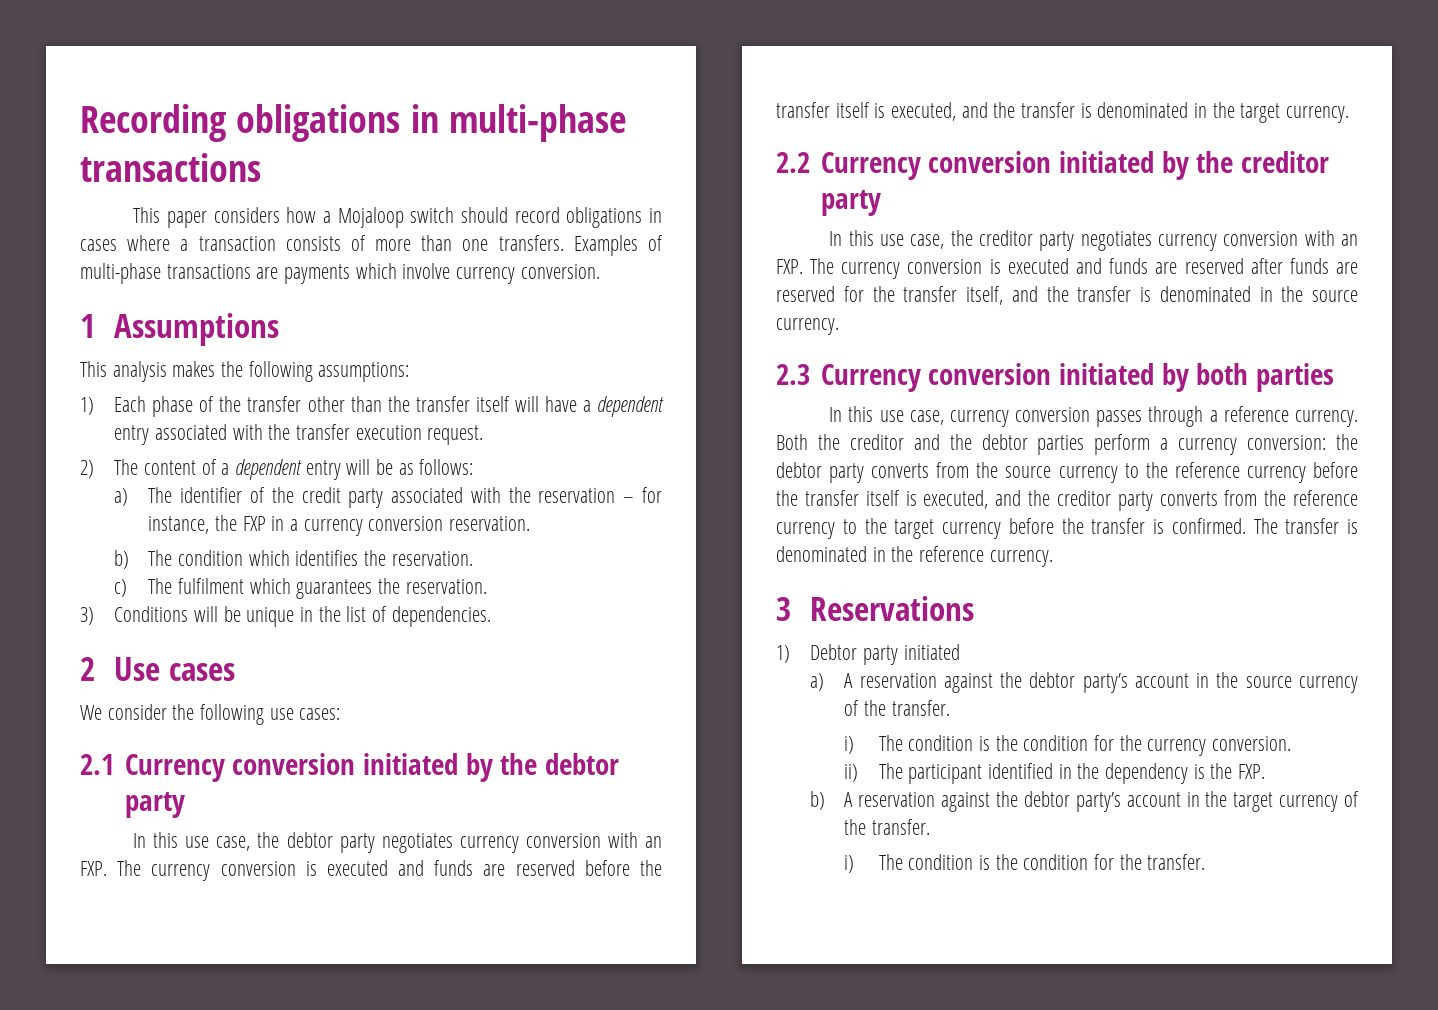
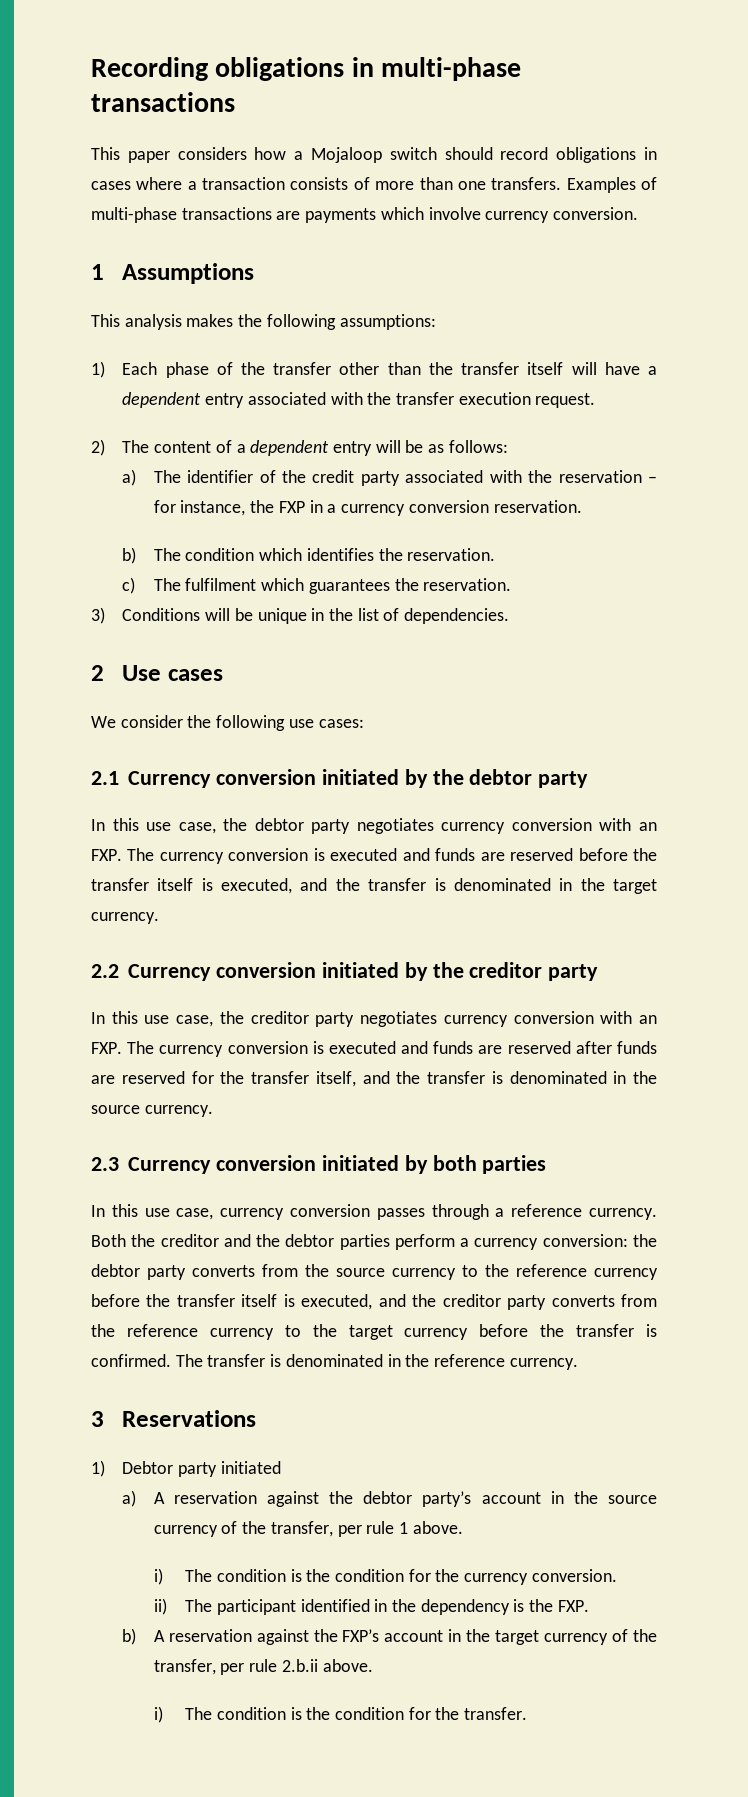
[891,700,950,716] transfer. -> [270,1521,463,1537] transfer, per rule 1 above.
[1023,791,1121,812] debtor party’s -> [342,1629,380,1642] FXP’s
[872,819,931,835] transfer. -> [153,1659,373,1675] transfer, per rule 2.b.ii above.

